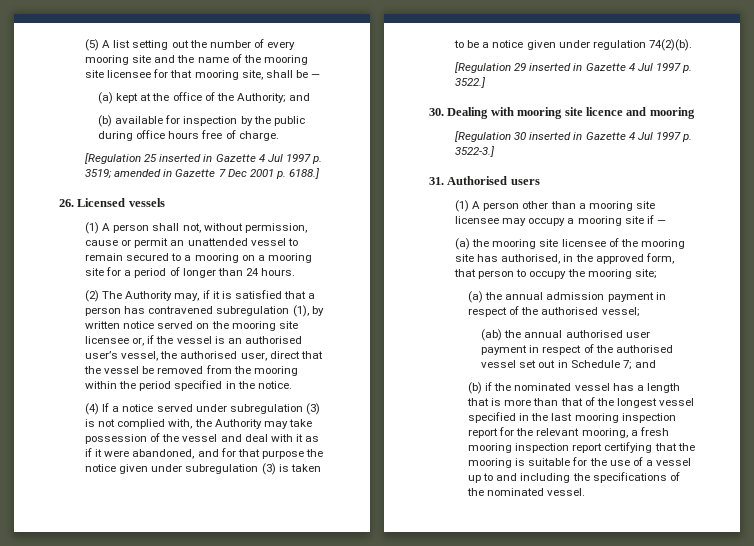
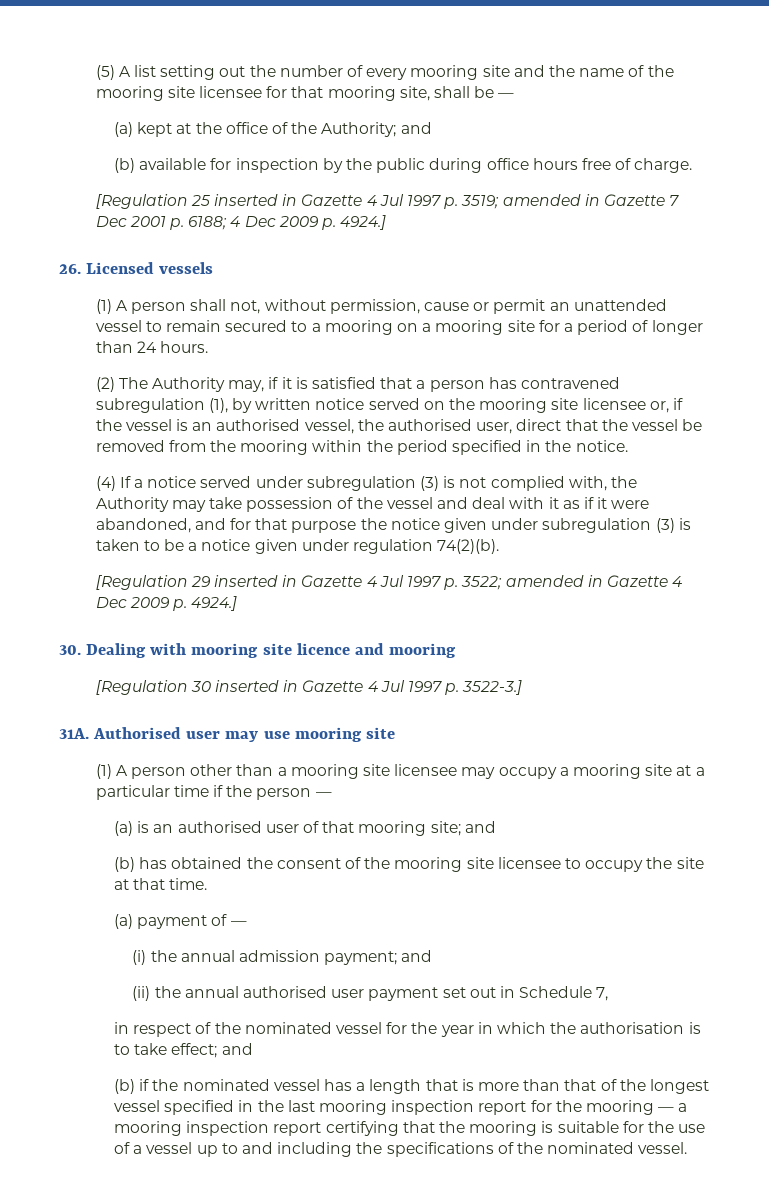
[288,168,320,179] 6188.] -> [188,215,387,230] 6188; 4 Dec 2009 p. 4924.]
[85,351,119,359] user’s -> (301, 425) none
[455,77,487,88] 3522.] -> [461,575,683,590] [95,596,238,611] 3522; amended in Gazette 4 Dec 2009 p. 4924.]
[429,176,540,185] 31. Authorised users -> [59,727,395,742] 31A. Authorised user may use mooring site
[646,215,666,224] [455,238,685,250] [455,253,674,264] [454,269,657,279] [468,291,666,303] [468,306,640,317] [481,329,503,341] if — // (a) the mooring site licensee of the mooring site has authorised, in the approved form, that person to occupy the mooring site; // (a) the annual admission payment in respect of the authorised vessel; // (ab) -> [676,765,705,776] [95,785,332,800] [114,821,496,836] [114,857,704,872] [114,878,208,890] [114,914,247,929] [132,950,433,965] [132,986,151,1001] at a particular time if the person — // (a) is an authorised user of that mooring site; and // (b) has obtained the consent of the mooring site licensee to occupy the site at that time. // (a) payment of — // (i) the annual admission payment; and // (ii)
[529,344,673,355] [481,360,632,370] in respect of the authorised vessel set out in Schedule 7; -> [442,986,609,1001] [114,1022,701,1037] [114,1043,218,1058] set out in Schedule 7, // in respect of the nominated vessel for the year in which the authorisation is to take effect;
[536,427,669,438] relevant mooring, a fresh -> [585,1100,688,1115] mooring — a

